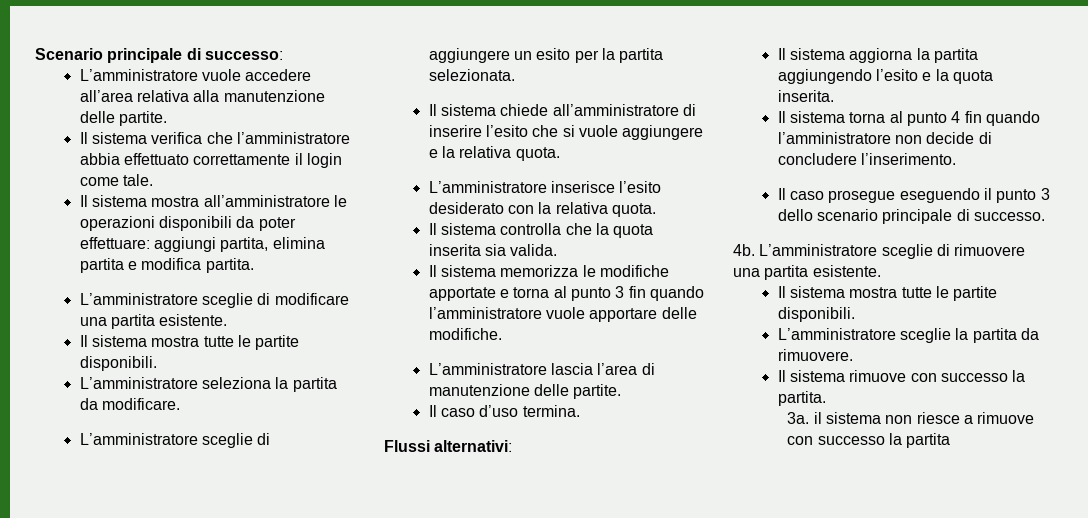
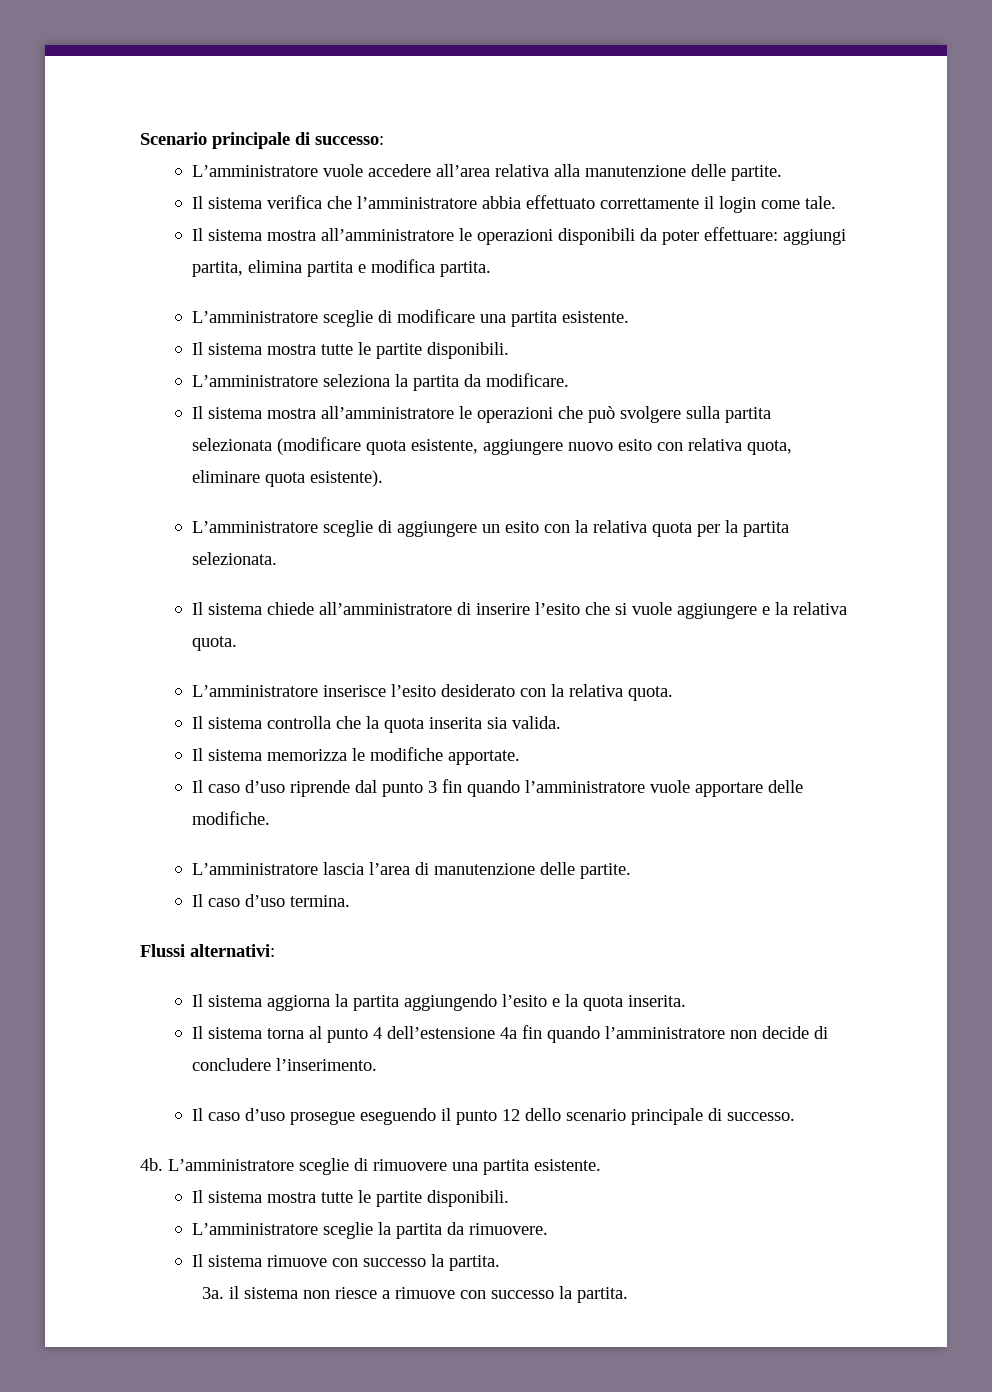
(181, 404) none -> [191,406,771,423] [191,437,792,455] [191,470,383,487] // Il sistema mostra all’amministratore le operazioni che può svolgere sulla partita selezionata (modificare quota esistente, aggiungere nuovo esito con relativa quota, eliminare quota esistente).
(571, 54) none -> [543,520,692,537] con la relativa quota
[428,286,567,301] apportate e torna al -> [447,750,520,765] [191,780,377,797] apportate. // Il caso d’uso riprende dal
(961, 117) none -> [386,1026,517,1039] dell’estensione 4a
(825, 195) none -> [244,1108,285,1121] d’uso
[1040,188,1050,200] 3 -> [501,1109,520,1121] 12
[906,433,951,448] partita -> [577,1287,629,1303] partita.

